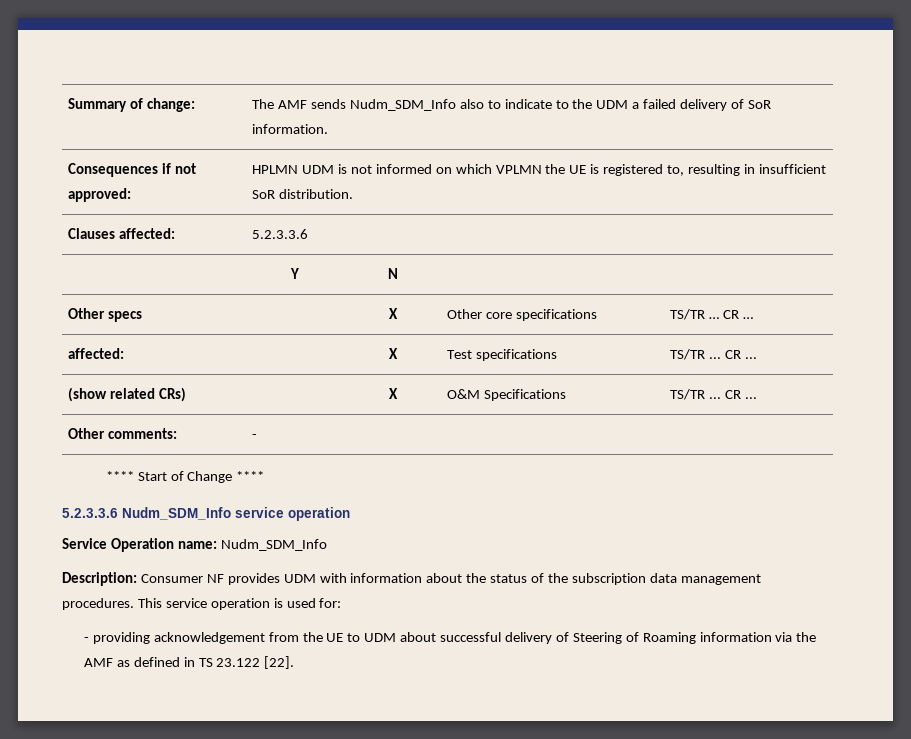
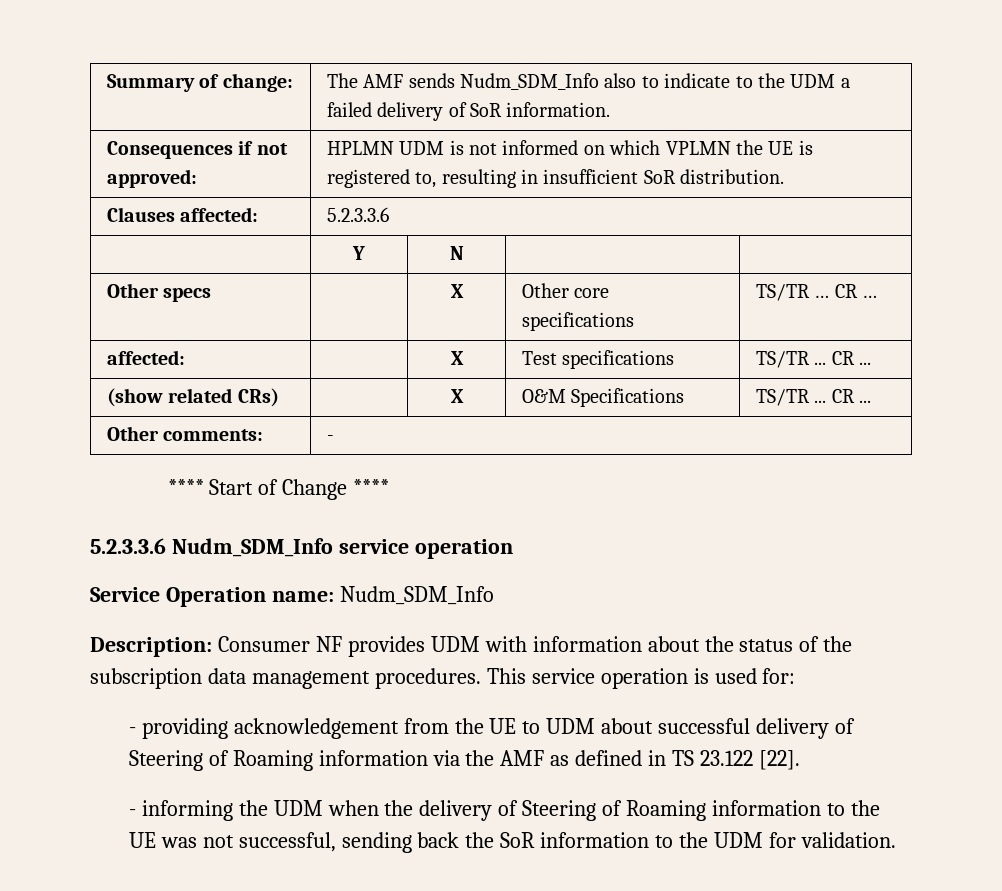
(295, 662) none -> [128,800,880,821] [128,832,896,853] // - informing the UDM when the delivery of Steering of Roaming information to the UE was not successful, sending back the SoR information to the UDM for validation.

